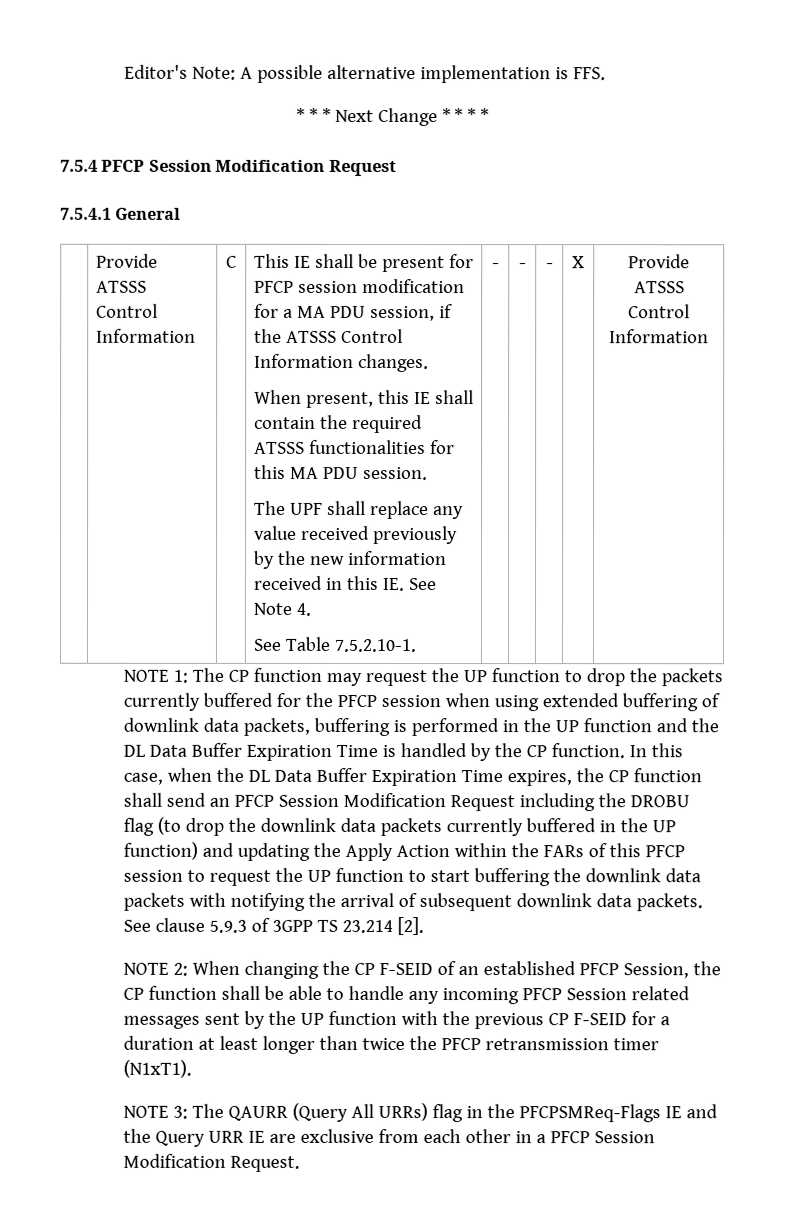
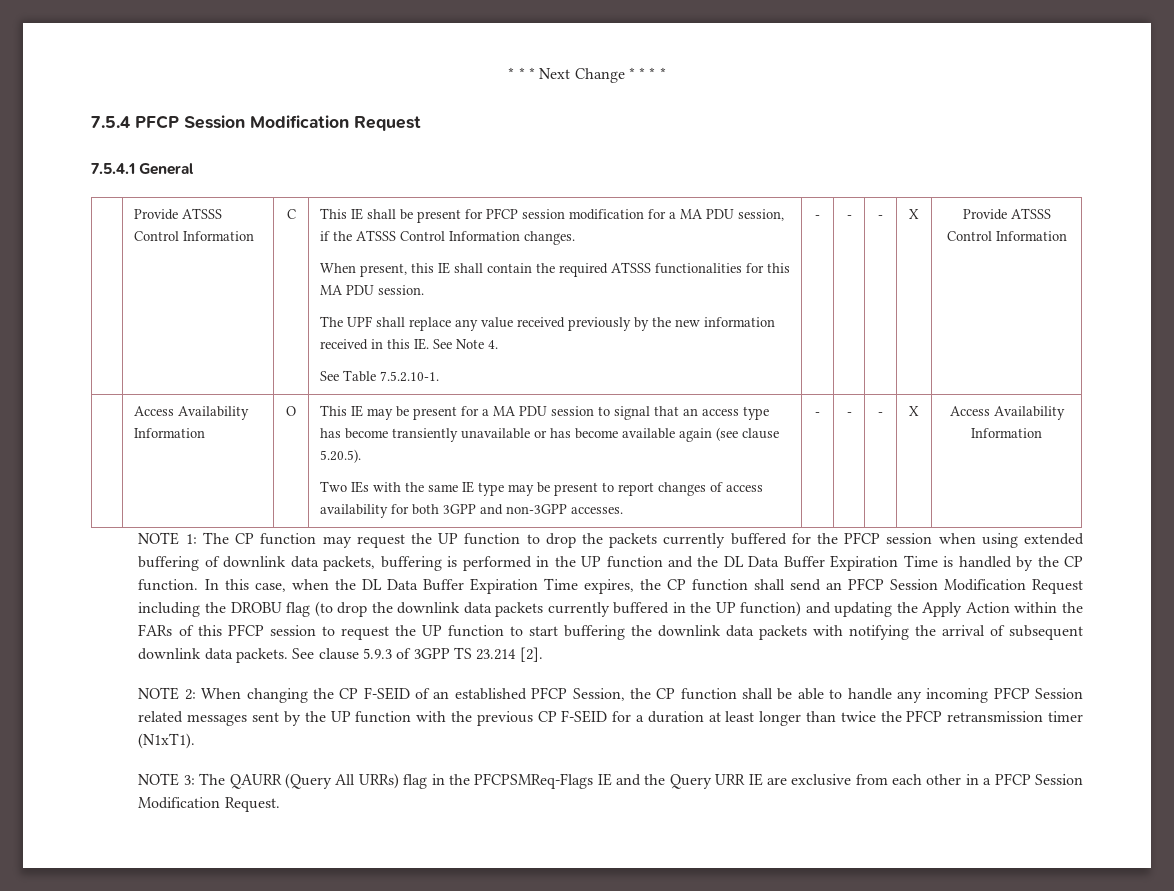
[124,64,607,84] Editor's Note: A possible alternative implementation is FFS. // -> (508, 73) none
(709, 336) none -> [133,406,249,420] [133,428,205,438] [286,406,296,416] [319,405,769,420] [319,427,779,442] [319,449,361,463] [319,481,763,496] [319,504,623,518] [815,412,820,416] [846,412,852,416] [878,412,883,416] [909,406,919,416] [949,406,1065,420] [971,428,1042,438] // | Access Availability Information | O | This IE may be present for a MA PDU session to signal that an access type has become transiently unavailable or has become available again (see clause 5.20.5). // Two IEs with the same IE type may be present to report changes of access availability for both 3GPP and non-3GPP accesses. | - | - | - | X | Access Availability Information

